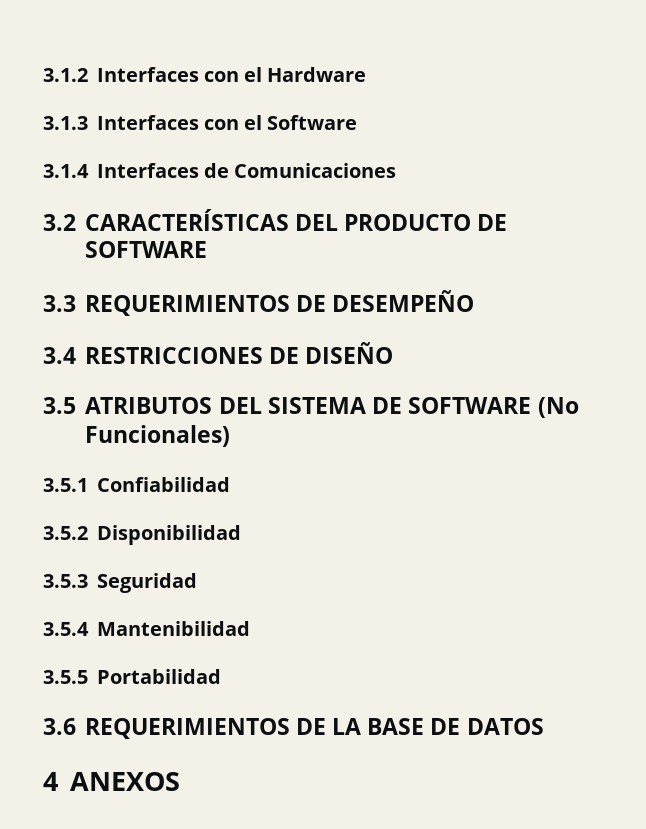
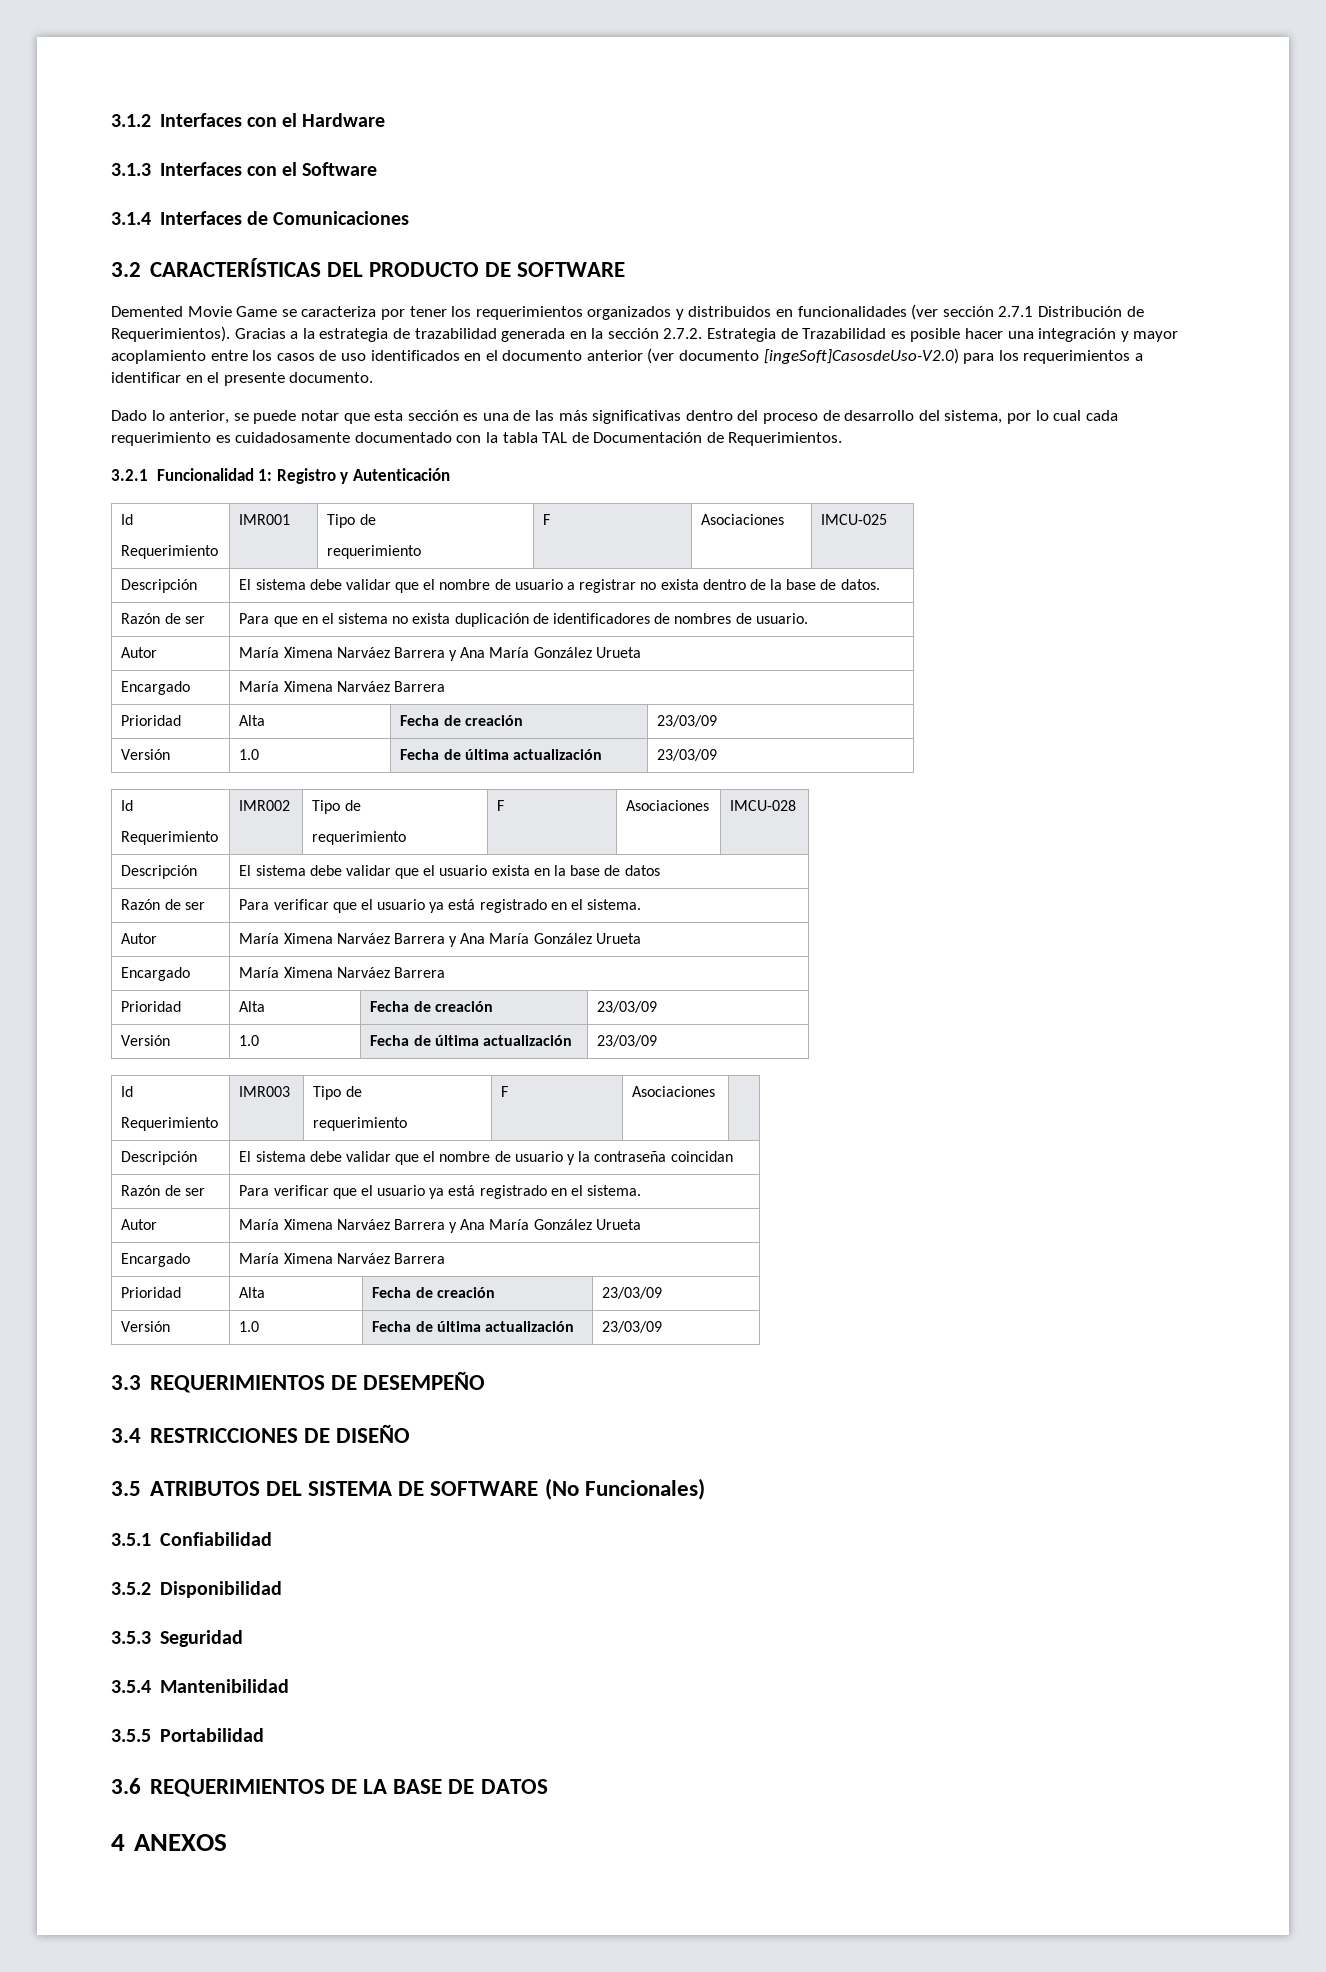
(208, 249) none -> [111,304,1144,320] [111,326,1179,342] [111,348,1144,364] [111,372,374,386] [111,410,1118,424] [111,432,843,446] [111,468,450,484] [121,514,134,525] [121,545,219,559] [239,514,291,525] [327,514,376,528] [327,545,422,559] [543,514,551,525] [701,514,785,525] [821,514,888,525] [121,579,198,593] [239,579,880,593] [121,613,205,624] [239,613,808,627] [121,647,158,658] [239,647,641,661] [121,681,191,695] [239,681,445,692] [121,715,182,726] [239,715,266,726] [400,715,523,726] [657,715,718,727] [121,749,171,760] [239,749,260,760] [400,749,602,760] [657,749,718,761] [121,800,134,811] [121,831,219,845] [239,800,291,811] [312,800,361,814] [312,831,407,845] [497,800,505,811] [626,800,710,811] [730,800,797,811] [121,865,198,879] [239,865,660,879] [121,899,205,910] [239,899,642,913] [121,933,158,944] [239,933,641,947] [121,967,191,981] [239,967,445,978] [121,1001,182,1012] [239,1001,266,1012] [370,1001,493,1012] [597,1001,658,1013] [121,1035,171,1046] [239,1035,260,1046] [370,1035,572,1046] [597,1035,658,1047] [121,1086,134,1097] [121,1117,219,1131] [239,1086,291,1097] [313,1086,362,1100] [313,1117,408,1131] [501,1086,509,1097] [632,1086,716,1097] [121,1151,198,1165] [239,1151,733,1165] [121,1185,205,1196] [239,1185,642,1199] [121,1219,158,1230] [239,1219,641,1233] [121,1253,191,1267] [239,1253,445,1264] [121,1287,182,1298] [239,1287,266,1298] [372,1287,495,1298] [602,1287,663,1299] [121,1321,171,1332] [239,1321,260,1332] [372,1321,574,1332] [602,1321,663,1333] // Demented Movie Game se caracteriza por tener los requerimientos organizados y distribuidos en funcionalidades (ver sección 2.7.1 Distribución de Requerimientos). Gracias a la estrategia de trazabilidad generada en la sección 2.7.2. Estrategia de Trazabilidad es posible hacer una integración y mayor acoplamiento entre los casos de uso identificados en el documento anterior (ver documento [ingeSoft]CasosdeUso-V2.0) para los requerimientos a identificar en el presente documento. // Dado lo anterior, se puede notar que esta sección es una de las más significativas dentro del proceso de desarrollo del sistema, por lo cual cada requerimiento es cuidadosamente documentado con la tabla TAL de Documentación de Requerimientos. // 3.2.1 Funcionalidad 1: Registro y Autenticación // Id // Requerimiento | IMR001 | Tipo de // requerimiento | F | Asociaciones | IMCU-025 // Descripción | El sistema debe validar que el nombre de usuario a registrar no exista dentro de la base de datos. // Razón de ser | Para que en el sistema no exista duplicación de identificadores de nombres de usuario. // Autor | María Ximena Narváez Barrera y Ana María González Urueta // Encargado | María Ximena Narváez Barrera // Prioridad | Alta | Fecha de creación | 23/03/09 // Versión | 1.0 | Fecha de última actualización | 23/03/09 // Id // Requerimiento | IMR002 | Tipo de // requerimiento | F | Asociaciones | IMCU-028 // Descripción | El sistema debe validar que el usuario exista en la base de datos // Razón de ser | Para verificar que el usuario ya está registrado en el sistema. // Autor | María Ximena Narváez Barrera y Ana María González Urueta // Encargado | María Ximena Narváez Barrera // Prioridad | Alta | Fecha de creación | 23/03/09 // Versión | 1.0 | Fecha de última actualización | 23/03/09 // Id // Requerimiento | IMR003 | Tipo de // requerimiento | F | Asociaciones | // Descripción | El sistema debe validar que el nombre de usuario y la contraseña coincidan // Razón de ser | Para verificar que el usuario ya está registrado en el sistema. // Autor | María Ximena Narváez Barrera y Ana María González Urueta // Encargado | María Ximena Narváez Barrera // Prioridad | Alta | Fecha de creación | 23/03/09 // Versión | 1.0 | Fecha de última actualización | 23/03/09

